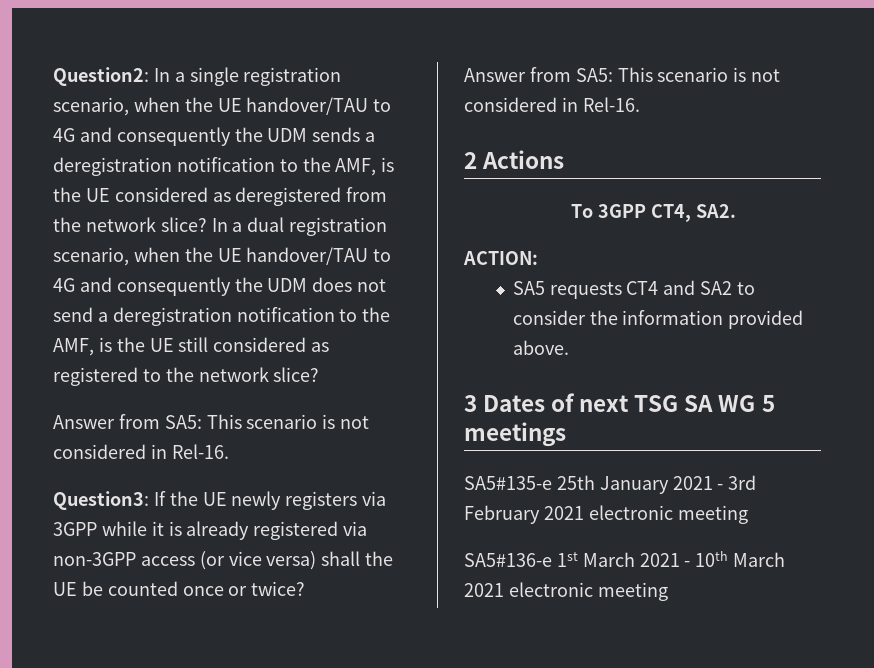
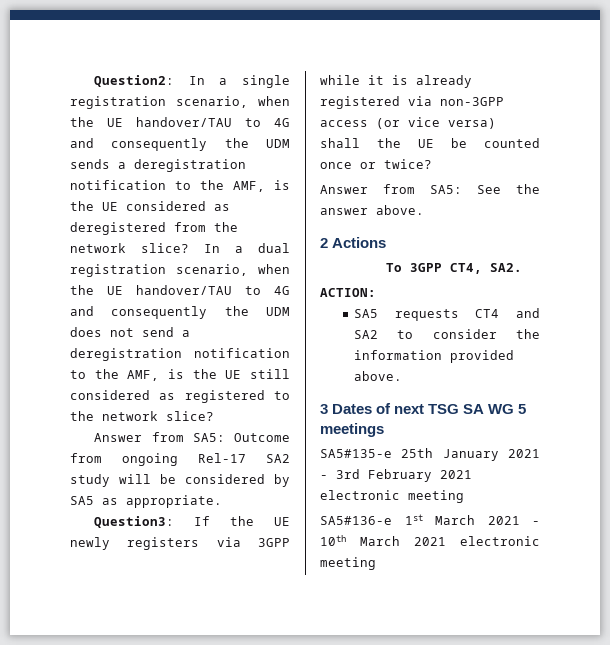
[206,414,370,429] [53,444,229,459] This scenario is not considered in Rel-16. -> [234,433,290,442] [70,453,290,466] [70,474,290,487] [70,495,222,508] Outcome from ongoing Rel-17 SA2 study will be considered by SA5 as appropriate.
[617,67,781,82] [464,97,640,112] This scenario is not considered in Rel-16. -> [477,184,540,194] [320,205,424,215] See the answer above.

